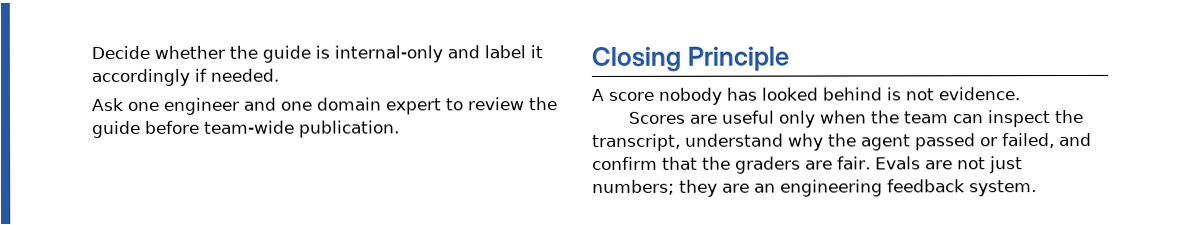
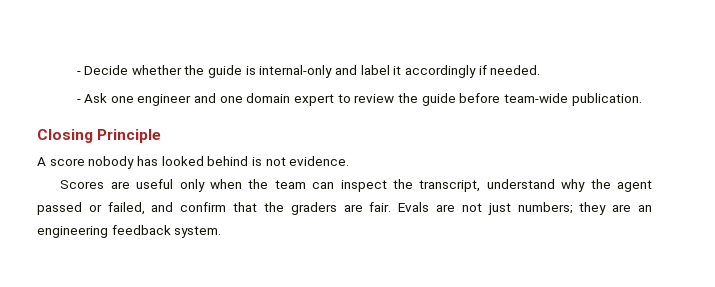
(91, 52) none -> [76,71,81,75] -
(280, 75) none -> [76,99,81,103] -

